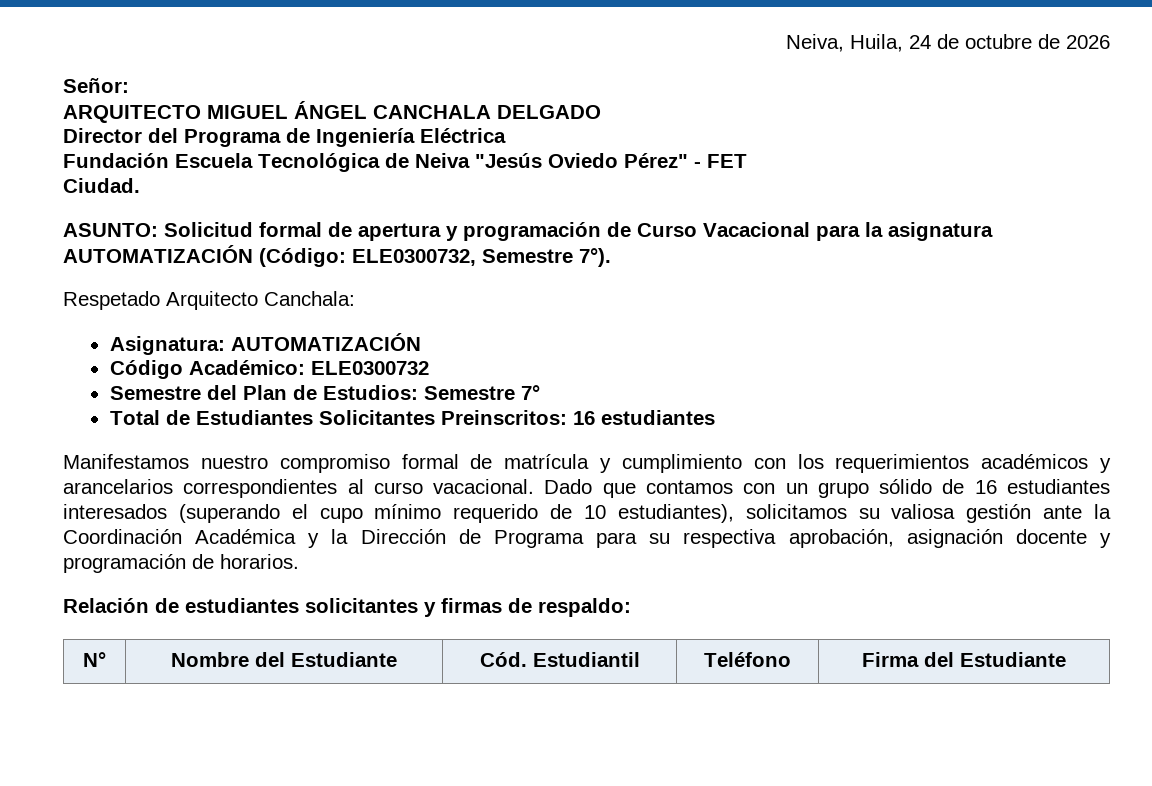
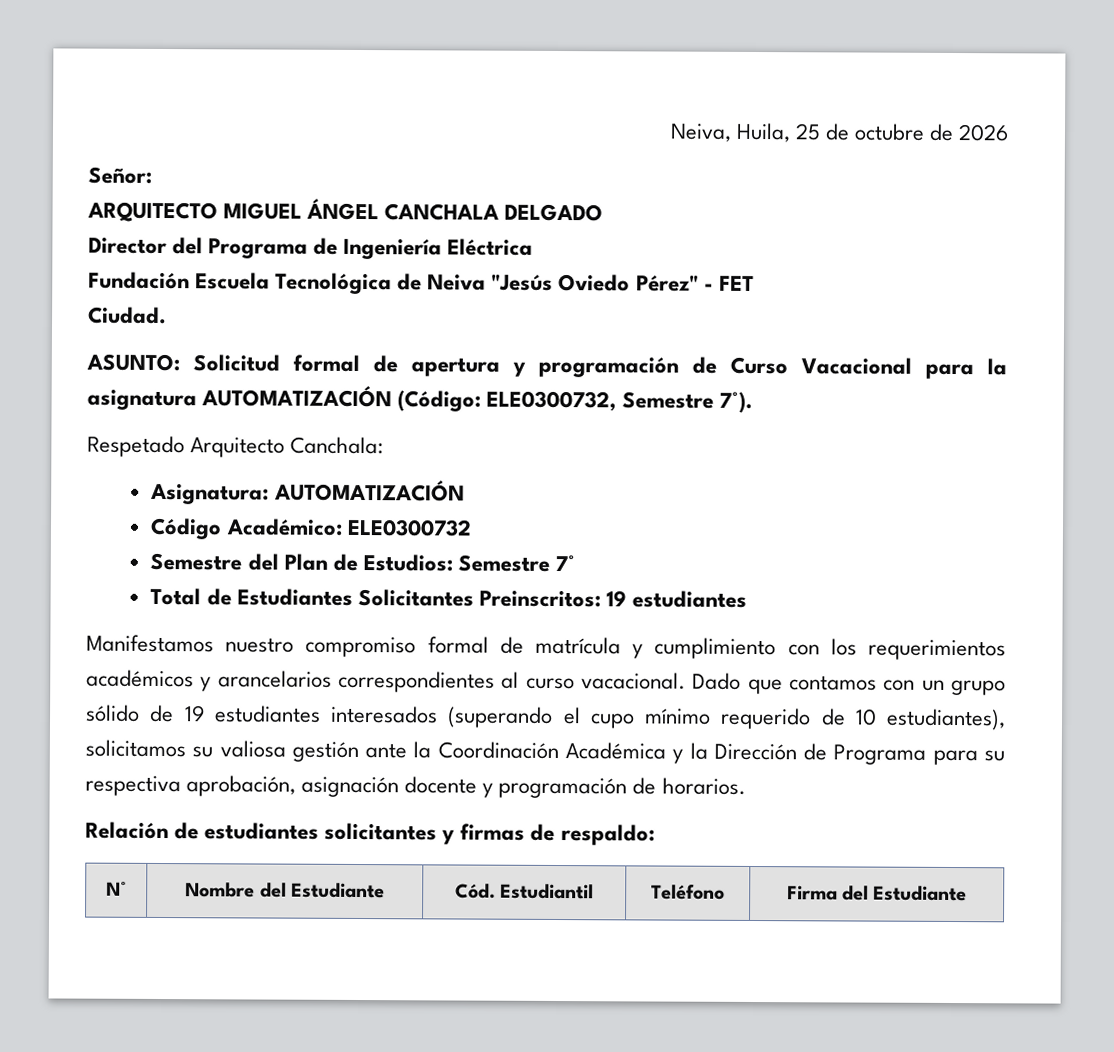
[909,35,931,49] 24 -> [794,123,821,141] 25
[572,411,595,425] 16 -> [605,590,627,607] 19
[974,480,997,494] 16 -> [184,705,205,722] 19

